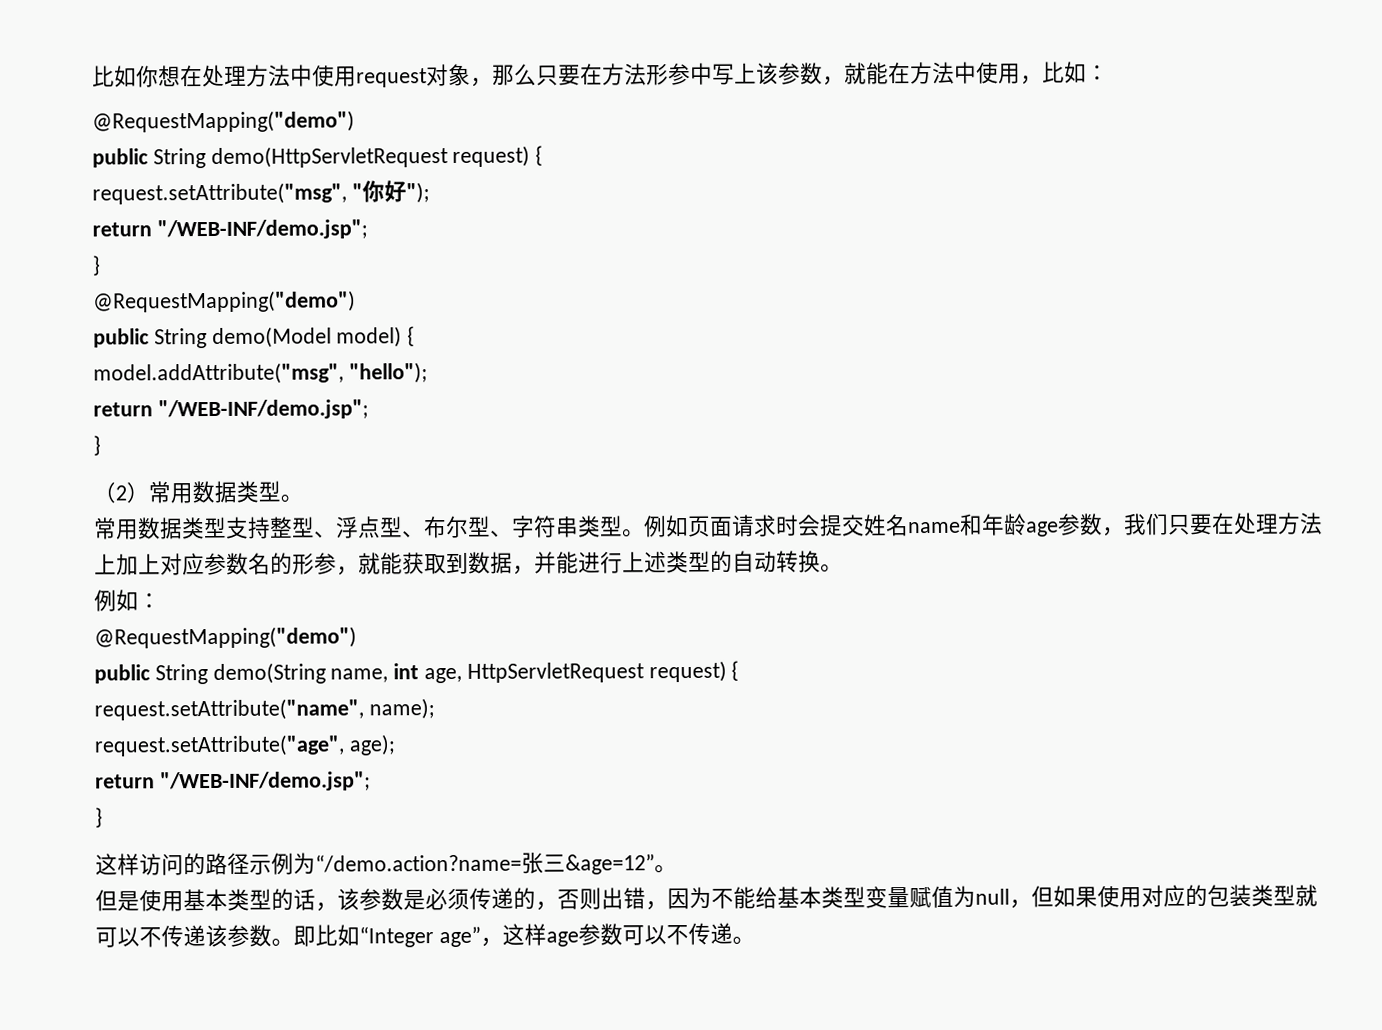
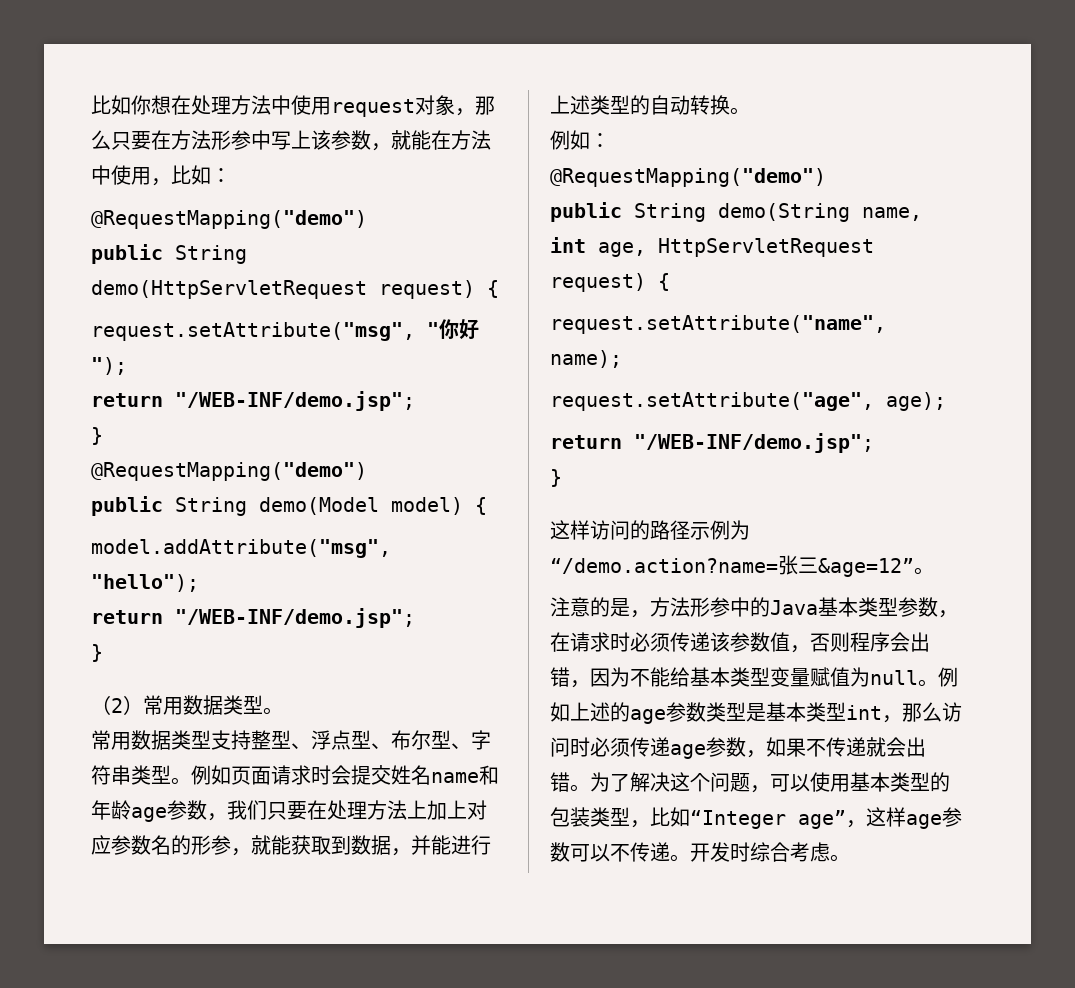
[95,887,602,912] 但是使用基本类型的话，该参数是必须传递的，否则 -> [550,597,958,618] [550,632,910,653] 注意的是，方法形参中的Java基本类型参数，在请求时必须传递该参数值，否则程序会
[1009,884,1318,909] [95,924,316,948] ，但如果使用对应的包装类型就可以不传递该参数。即 -> [918,667,958,687] [550,702,962,724] [550,737,926,759] [550,772,950,793] [550,807,650,828] 。例如上述的age参数类型是基本类型int，那么访问时必须传递age参数，如果不传递就会出错。为了解决这个问题，可以使用基本类型的包装类型，
(755, 940) none -> [690,842,850,862] 开发时综合考虑。

